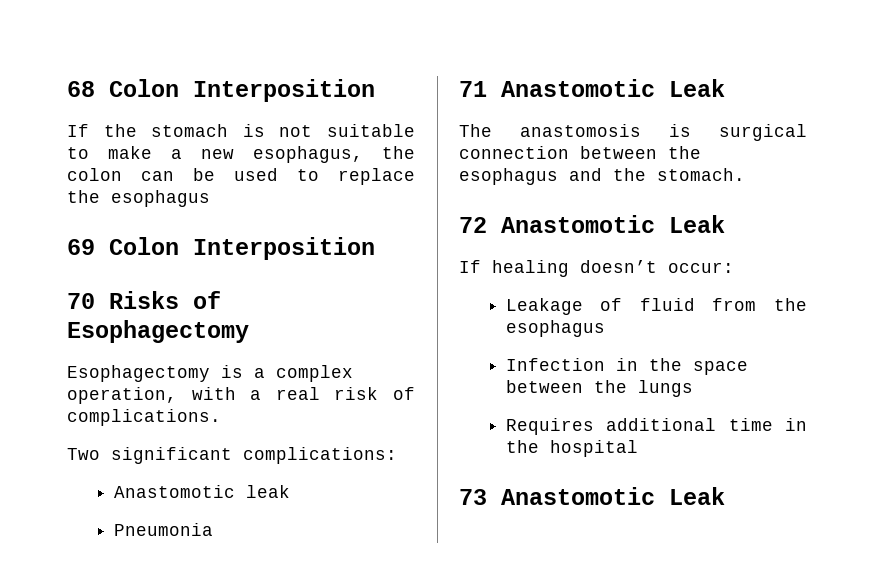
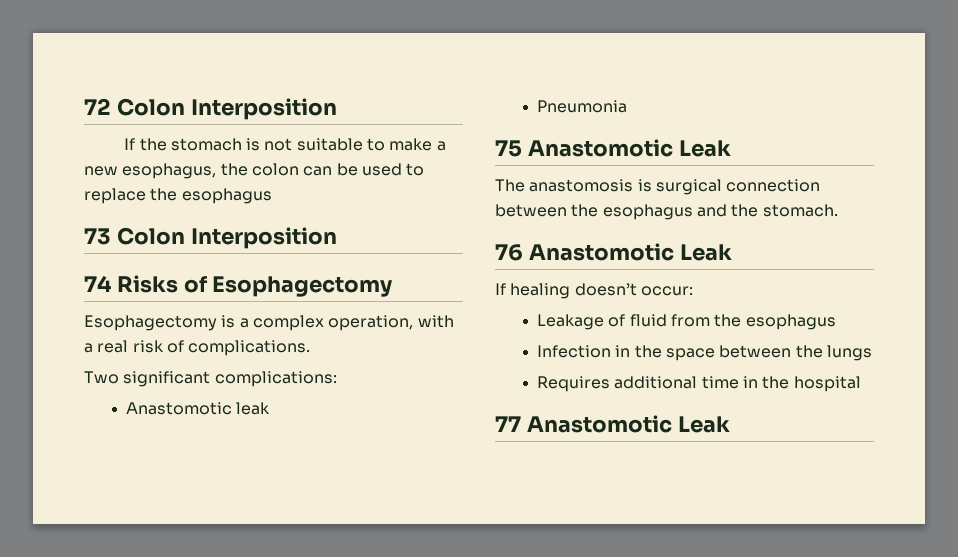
[67,81,95,97] 68 -> [84,98,111,115] 72
[67,237,375,260] [67,293,95,309] 69 Colon Interposition // 70 -> [84,227,337,249] [84,275,111,292] 73 Colon Interposition // 74
[459,81,487,97] 71 -> [495,140,522,157] 75
[459,217,487,233] 72 -> [495,244,523,261] 76
[459,489,487,505] 73 -> [495,416,521,432] 77

